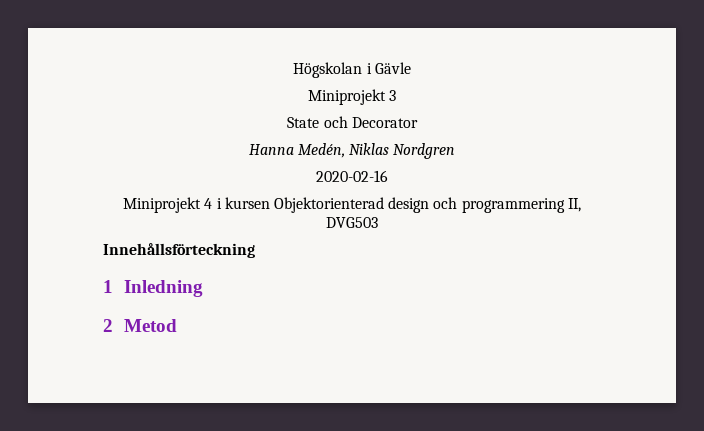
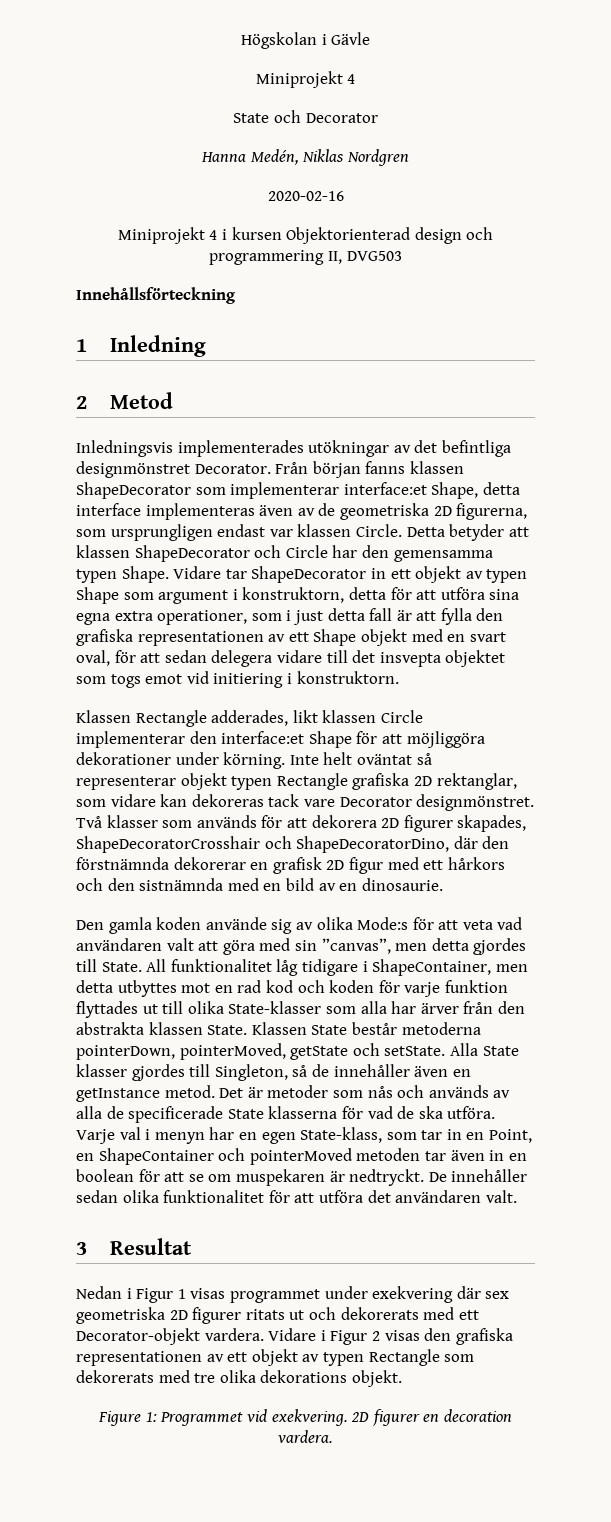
[389,90,397,101] 3 -> [347,74,356,84] 4
(178, 325) none -> [76,440,511,457] [76,461,464,478] [76,482,520,499] [76,503,528,520] [76,524,529,541] [76,545,493,562] [76,566,528,583] [76,587,520,604] [76,608,504,625] [76,629,506,646] [76,650,506,667] [76,671,399,688] [76,710,423,727] [76,731,485,748] [76,752,432,769] [76,773,517,790] [76,794,535,811] [76,815,527,832] [76,836,510,853] [76,857,505,874] [76,878,443,891] [76,917,523,934] [76,938,527,955] [76,959,528,976] [76,980,508,997] [76,1001,525,1018] [76,1022,481,1035] [76,1043,519,1060] [76,1064,471,1081] [76,1085,511,1102] [76,1106,496,1123] [76,1127,533,1144] [76,1148,527,1165] [76,1169,528,1186] [76,1190,517,1203] [76,1238,192,1255] [76,1286,510,1303] [76,1307,479,1324] [76,1328,513,1345] [76,1349,475,1366] [76,1370,402,1387] [98,1409,512,1426] [278,1430,333,1443] // Inledningsvis implementerades utökningar av det befintliga designmönstret Decorator. Från början fanns klassen ShapeDecorator som implementerar interface:et Shape, detta interface implementeras även av de geometriska 2D figurerna, som ursprungligen endast var klassen Circle. Detta betyder att klassen ShapeDecorator och Circle har den gemensamma typen Shape. Vidare tar ShapeDecorator in ett objekt av typen Shape som argument i konstruktorn, detta för att utföra sina egna extra operationer, som i just detta fall är att fylla den grafiska representationen av ett Shape objekt med en svart oval, för att sedan delegera vidare till det insvepta objektet som togs emot vid initiering i konstruktorn. // Klassen Rectangle adderades, likt klassen Circle implementerar den interface:et Shape för att möjliggöra dekorationer under körning. Inte helt oväntat så representerar objekt typen Rectangle grafiska 2D rektanglar, som vidare kan dekoreras tack vare Decorator designmönstret. Två klasser som används för att dekorera 2D figurer skapades, ShapeDecoratorCrosshair och ShapeDecoratorDino, där den förstnämnda dekorerar en grafisk 2D figur med ett hårkors och den sistnämnda med en bild av en dinosaurie. // Den gamla koden använde sig av olika Mode:s för att veta vad användaren valt att göra med sin ”canvas”, men detta gjordes till State. All funktionalitet låg tidigare i ShapeContainer, men detta utbyttes mot en rad kod och koden för varje funktion flyttades ut till olika State-klasser som alla har ärver från den abstrakta klassen State. Klassen State består metoderna pointerDown, pointerMoved, getState och setState. Alla State klasser gjordes till Singleton, så de innehåller även en getInstance metod. Det är metoder som nås och används av alla de specificerade State klasserna för vad de ska utföra. Varje val i menyn har en egen State-klass, som tar in en Point, en ShapeContainer och pointerMoved metoden tar även in en boolean för att se om muspekaren är nedtryckt. De innehåller sedan olika funktionalitet för att utföra det användaren valt. // 3 Resultat // Nedan i Figur 1 visas programmet under exekvering där sex geometriska 2D figurer ritats ut och dekorerats med ett Decorator-objekt vardera. Vidare i Figur 2 visas den grafiska representationen av ett objekt av typen Rectangle som dekorerats med tre olika dekorations objekt. // Figure 1: Programmet vid exekvering. 2D figurer en decoration vardera.

